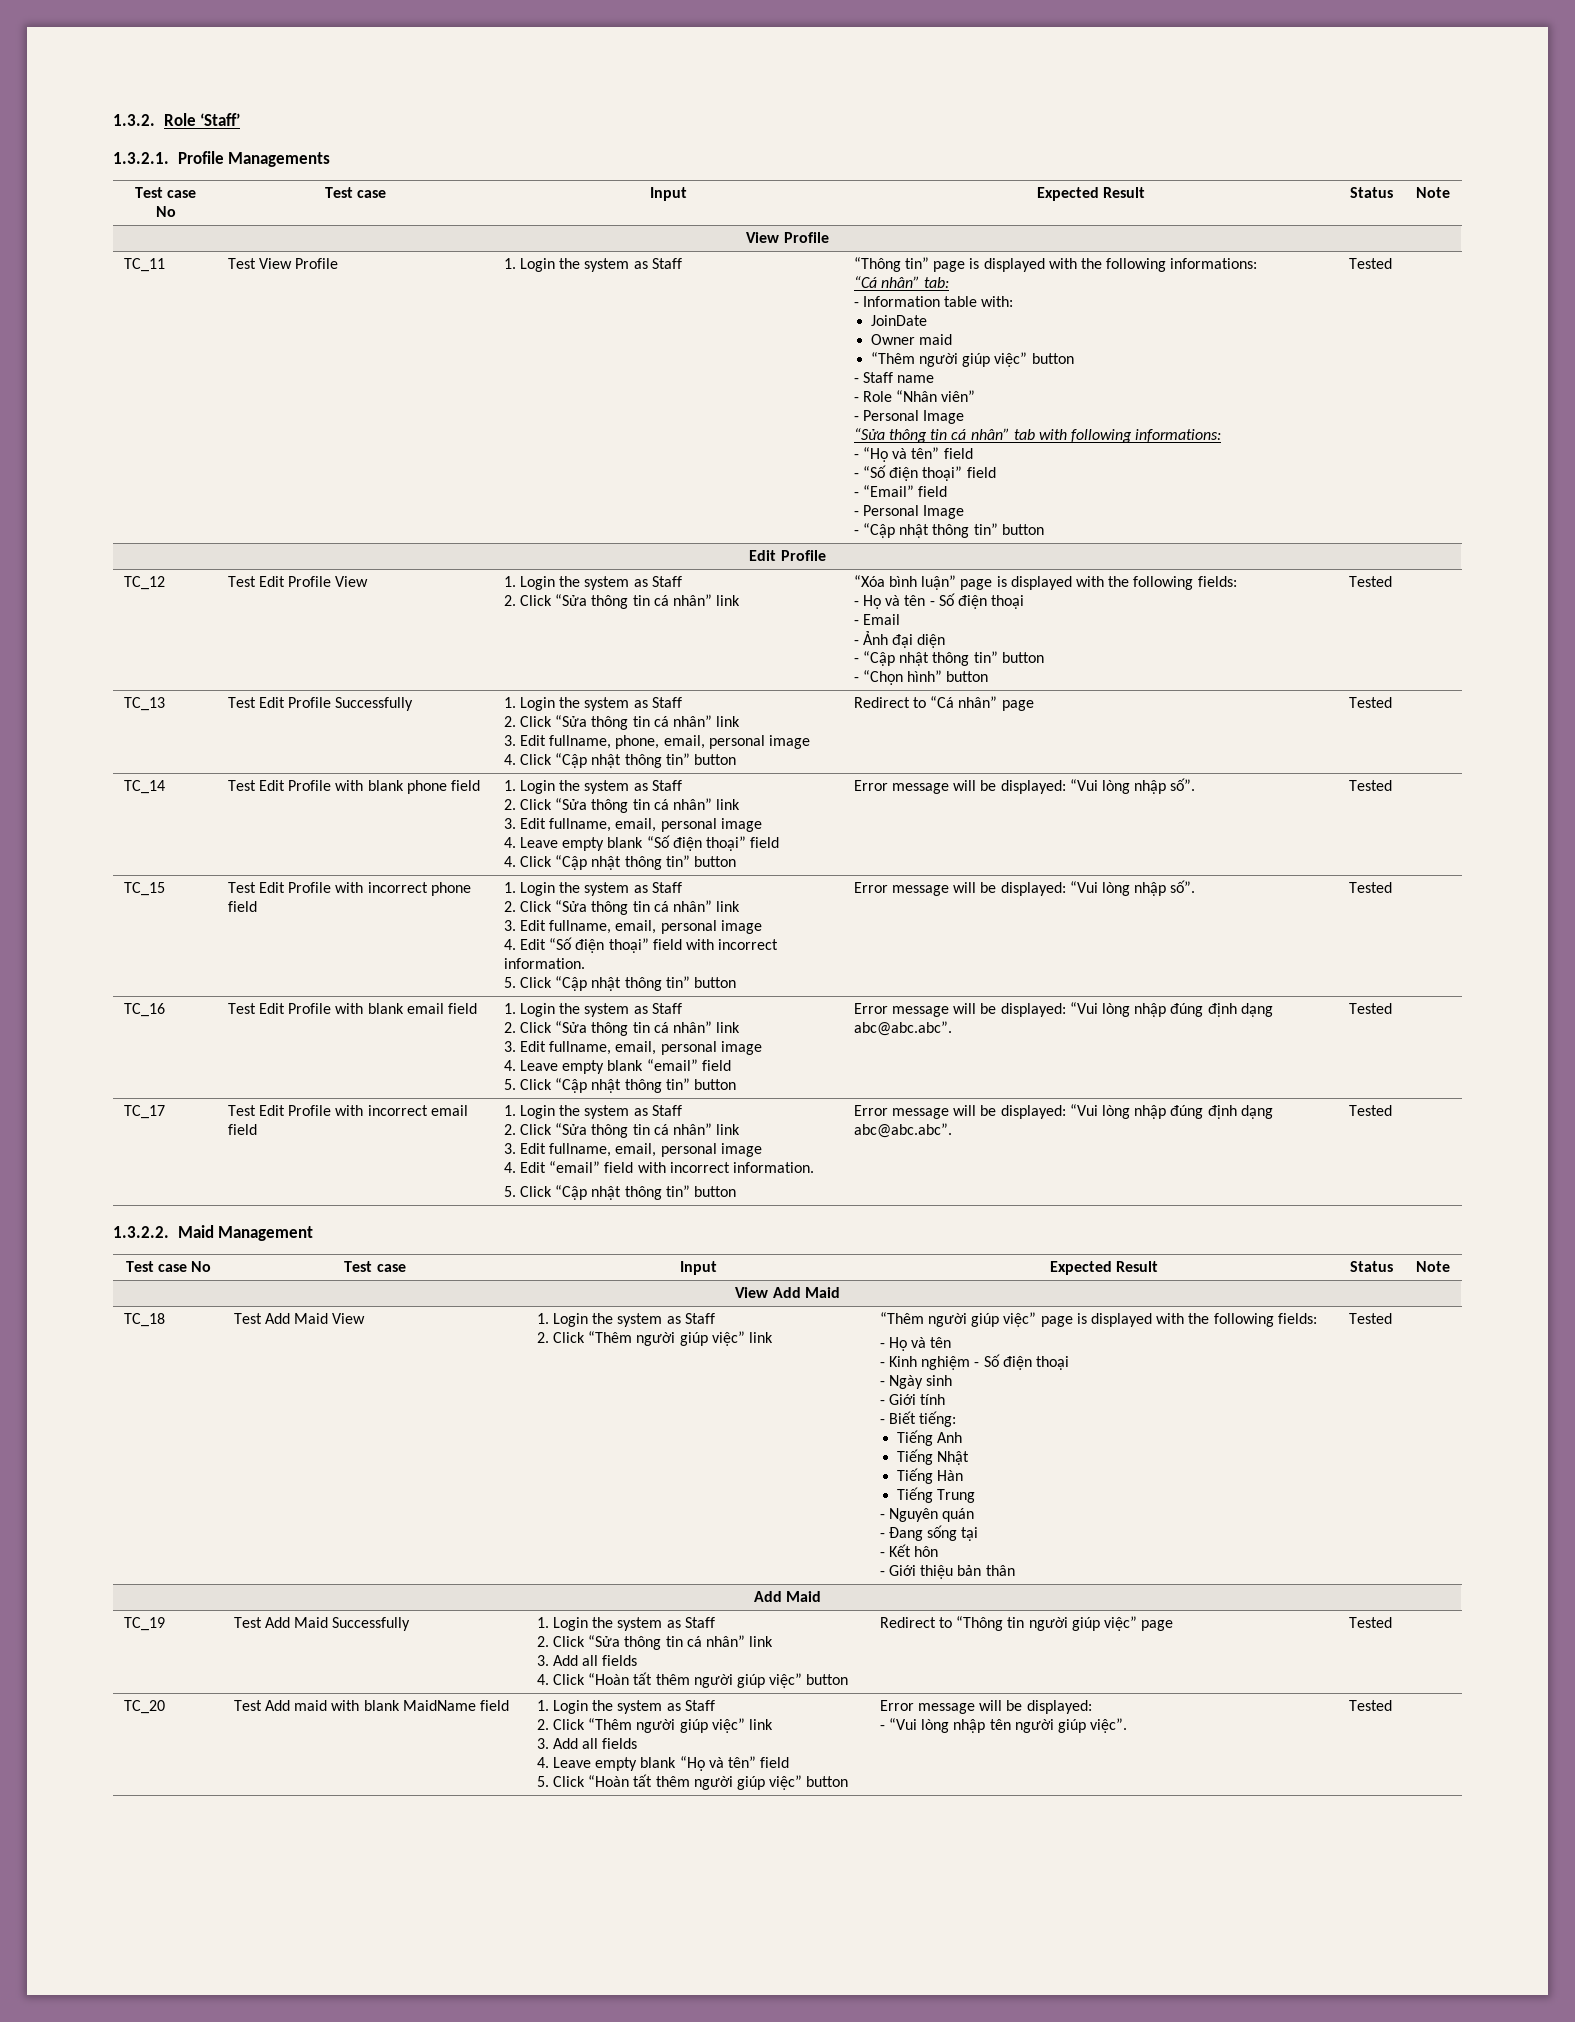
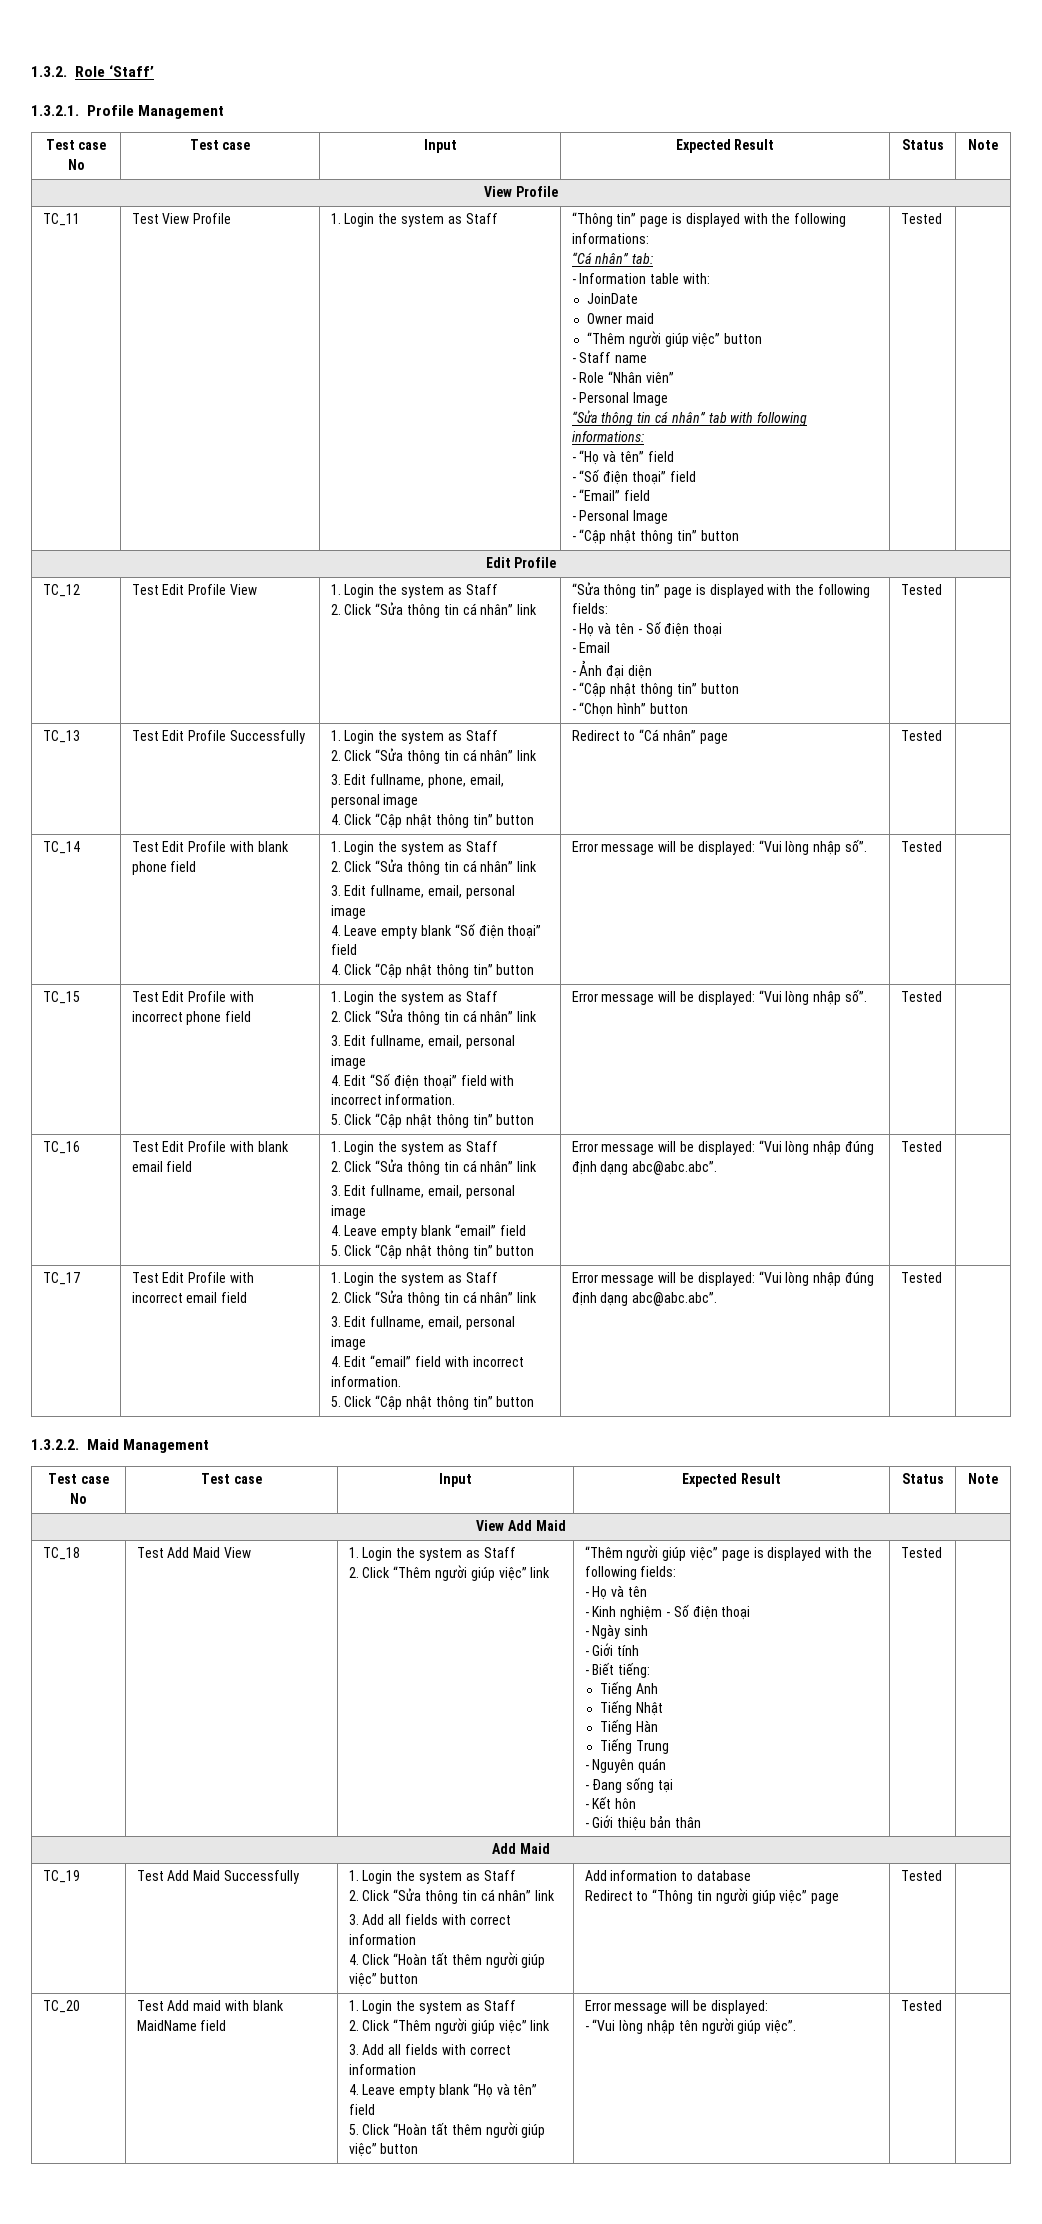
[228,152,331,167] Managements -> [137,105,224,119] Management
[853,575,957,590] “Xóa bình luận” -> [571,582,661,598] “Sửa thông tin”
(638, 1660) none -> [441,1914,511,1925] [348,1934,416,1945] with correct information
(849, 1679) none -> [584,1870,752,1881] Add information to database //
(638, 1743) none -> [441,2044,511,2055] [348,2064,416,2075] with correct information

